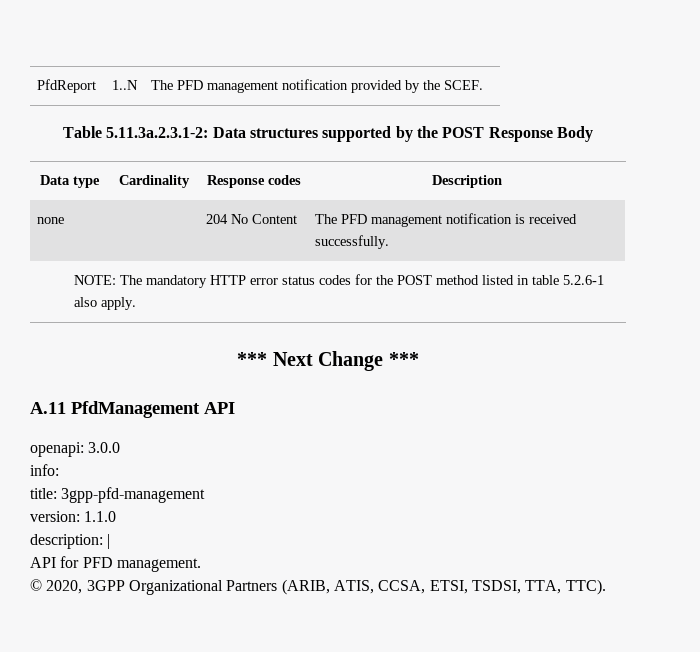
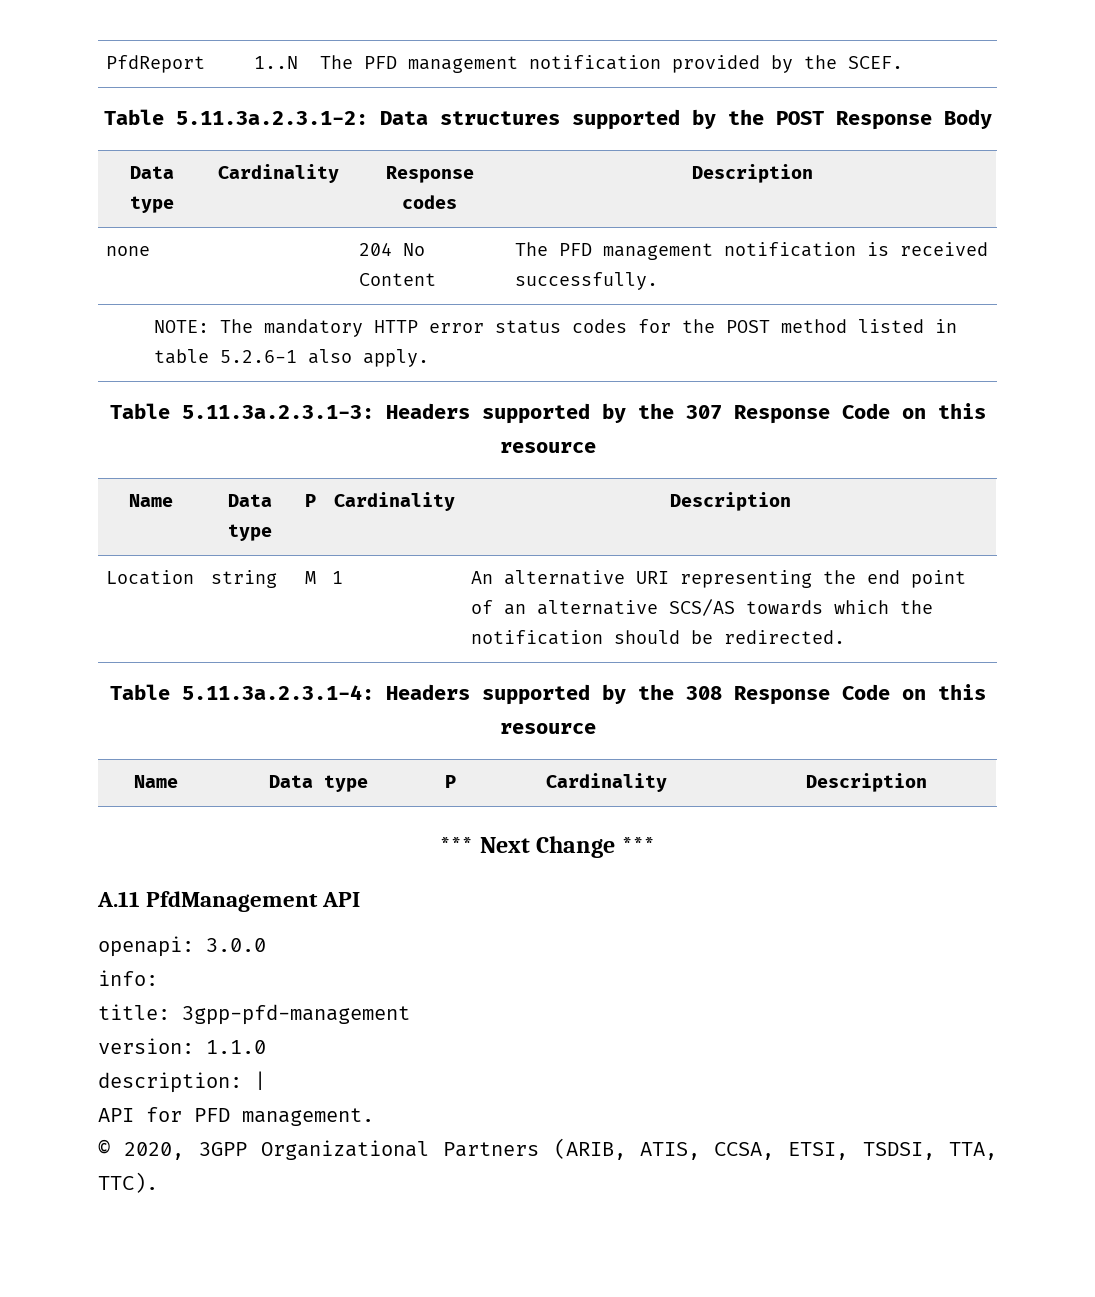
(136, 303) none -> [109,403,986,424] [499,442,596,453] [129,494,173,507] [227,494,272,507] [227,524,272,541] [304,494,316,507] [333,492,455,511] [669,492,791,511] [106,570,195,585] [211,570,278,588] [304,571,316,584] [332,571,344,584] [471,570,967,588] [471,599,934,616] [471,630,846,645] [109,684,986,705] [499,723,596,734] [134,775,178,788] [269,775,368,792] [444,775,456,788] [546,773,667,792] [806,773,927,792] // Table 5.11.3a.2.3.1-3: Headers supported by the 307 Response Code on this resource // Name | Data type | P | Cardinality | Description // Location | string | M | 1 | An alternative URI representing the end point of an alternative SCS/AS towards which the notification should be redirected. // Table 5.11.3a.2.3.1-4: Headers supported by the 308 Response Code on this resource // Name | Data type | P | Cardinality | Description

